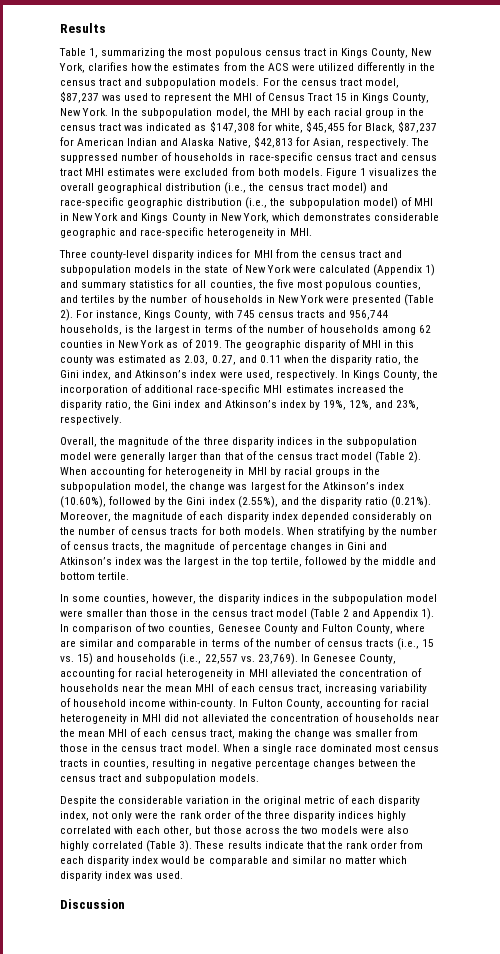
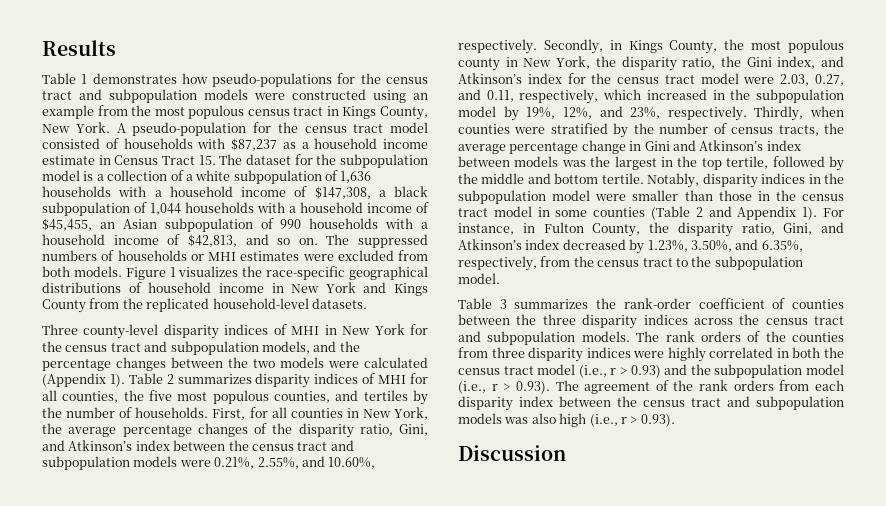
[89,48,166,58] 1, summarizing -> [81,73,428,87] [42,89,428,103] [42,105,128,119] 1 demonstrates how pseudo-populations for the census tract and subpopulation models were constructed using an example from
[59,62,436,73] [60,78,399,88] [60,91,430,103] [60,108,425,118] [60,121,438,133] [60,136,409,148] York, clarifies how the estimates from the ACS were utilized differently in the census tract and subpopulation models. For the census tract model, $87,237 was used to represent the MHI of Census Tract 15 in Kings County, New York. In the subpopulation model, the MHI by each racial group in the census tract was indicated as $147,308 for white, $45,455 for Black, $87,237 for American Indian and Alaska Native, $42,813 for Asian, respectively. -> [75,122,428,136] [42,138,428,151] [42,154,428,168] [42,170,372,184] [42,186,428,199] [42,202,429,216] [42,218,428,232] [42,234,318,247] York. A pseudo-population for the census tract model consisted of households with $87,237 as a household income estimate in Census Tract 15. The dataset for the subpopulation model is a collection of a white subpopulation of 1,636 households with a household income of $147,308, a black subpopulation of 1,044 households with a household income of $45,455, an Asian subpopulation of 990 households with a household income of $42,813, and so on.
[121,152,437,163] [60,168,82,176] number of households in race-specific census tract and census tract -> [42,250,204,261] numbers of households or
[60,182,388,194] [60,197,433,209] overall geographical distribution (i.e., the census tract model) and race-specific geographic distribution (i.e., the subpopulation model) of MHI -> [266,266,428,280] [42,282,264,293] race-specific geographical distributions of household income
[208,213,440,223] [60,227,312,238] [59,249,403,260] [60,264,436,276] [60,280,175,290] in New York, which demonstrates considerable geographic and race-specific heterogeneity in MHI. // Three county-level disparity indices for MHI from the census tract and subpopulation models in the state of New York were calculated (Appendix 1) and summary statistics -> [89,298,367,312] [42,324,429,339] [42,341,360,355] [42,357,428,371] [42,373,407,388] from the replicated household-level datasets. // Three county-level disparity indices of MHI in New York for the census tract and subpopulation models, and the percentage changes between the two models were calculated (Appendix 1). Table 2 summarizes disparity indices of MHI
[203,294,435,306] [60,309,389,321] [60,324,432,335] [60,339,415,350] [60,355,309,365] households in New York were presented (Table 2). For instance, Kings County, with 745 census tracts and 956,744 households, is the largest in terms of the number of households among 62 counties in New York as of 2019. The geographic disparity of MHI in this county was estimated as 2.03, 0.27, and 0.11 when -> [135,407,428,420] [42,423,428,438] [42,440,354,451] [42,456,376,470] [458,39,844,54] [458,56,591,71] households. First, for all counties in New York, the average percentage changes of the disparity ratio, Gini, and Atkinson’s index between the census tract and subpopulation models were 0.21%, 2.55%, and 10.60%, respectively. Secondly, in Kings County, the most populous county in New York,
[219,370,439,380] [60,384,404,395] [60,400,306,410] were used, respectively. In Kings County, the incorporation of additional race-specific MHI estimates increased the disparity ratio, the Gini index and Atkinson’s index -> [567,73,844,86] [458,89,844,104] [458,106,496,117] for the census tract model were 2.03, 0.27, and 0.11, respectively, which increased in the subpopulation model
[60,436,418,447] [60,451,422,463] [60,466,381,477] [60,481,404,492] [60,496,432,508] [60,511,432,522] [60,526,365,537] // Overall, the magnitude of the three disparity indices in the subpopulation model were generally larger than that of the census tract model (Table 2). When accounting for heterogeneity in MHI by racial groups in the subpopulation model, the change was largest for the Atkinson’s index (10.60%), followed by the Gini index (2.55%), and the disparity ratio (0.21%). Moreover, the magnitude of each disparity index depended considerably on the number of census tracts for both models. When stratifying -> [754,106,844,121] [458,123,608,134] Thirdly, when counties were stratified
[164,541,332,552] magnitude of percentage changes -> [458,140,626,154] average percentage change
(142, 561) none -> [458,156,559,167] between models
[60,594,215,604] // In some counties, however, the -> [647,173,700,188] Notably,
(307, 613) none -> [537,207,646,217] in some counties
[60,623,426,634] [60,638,435,650] [60,653,397,665] [60,668,422,679] [60,683,428,694] [60,698,429,709] [60,713,440,724] [60,728,419,739] [60,744,440,754] [60,759,416,769] [60,774,260,784] [60,795,421,806] [60,810,407,821] [60,826,410,836] [60,840,424,852] [60,856,408,866] [60,871,184,881] In comparison of two counties, Genesee County and Fulton County, where are similar and comparable in terms of the number of census tracts (i.e., 15 vs. 15) and households (i.e., 22,557 vs. 23,769). In Genesee County, accounting for racial heterogeneity in MHI alleviated the concentration of households near the mean MHI of each census tract, increasing variability of household income within-county. In Fulton County, accounting for racial heterogeneity in MHI did not alleviated the concentration of households near the mean MHI of each census tract, making the change was smaller from those in the census tract model. When a single race dominated most census tracts in counties, resulting in negative percentage changes between the census tract and subpopulation models. // Despite the considerable variation in the original metric of each disparity index, not only were the rank order of the three disparity indices highly correlated with each other, but those across the two models were also highly correlated (Table 3). These results indicate that the rank order from each disparity index would be comparable and similar no matter which disparity index was used. -> [823,208,844,217] [458,222,844,237] [458,239,803,254] [458,256,803,271] [458,273,500,284] [458,298,844,309] [458,314,844,329] [458,331,844,345] [458,347,844,362] [458,364,844,378] [458,380,844,394] [458,396,844,411] [458,413,675,427] For instance, in Fulton County, the disparity ratio, Gini, and Atkinson’s index decreased by 1.23%, 3.50%, and 6.35%, respectively, from the census tract to the subpopulation model. // Table 3 summarizes the rank-order coefficient of counties between the three disparity indices across the census tract and subpopulation models. The rank orders of the counties from three disparity indices were highly correlated in both the census tract model (i.e., r > 0.93) and the subpopulation model (i.e., r > 0.93). The agreement of the rank orders from each disparity index between the census tract and subpopulation models was also high (i.e., r > 0.93).

